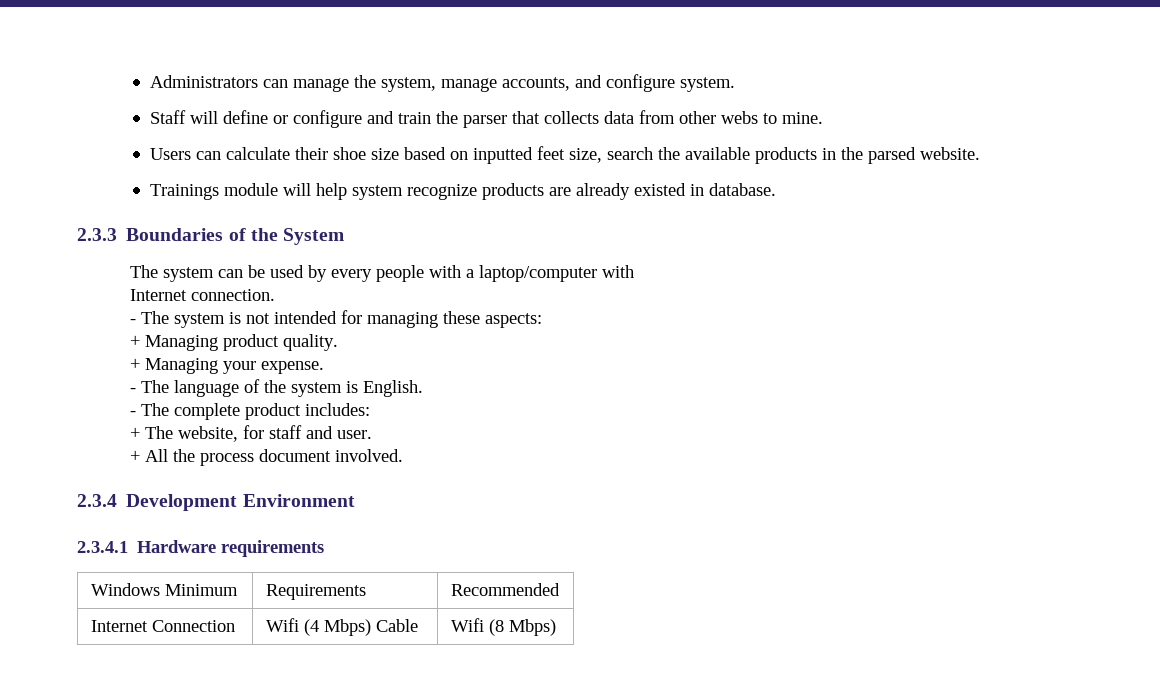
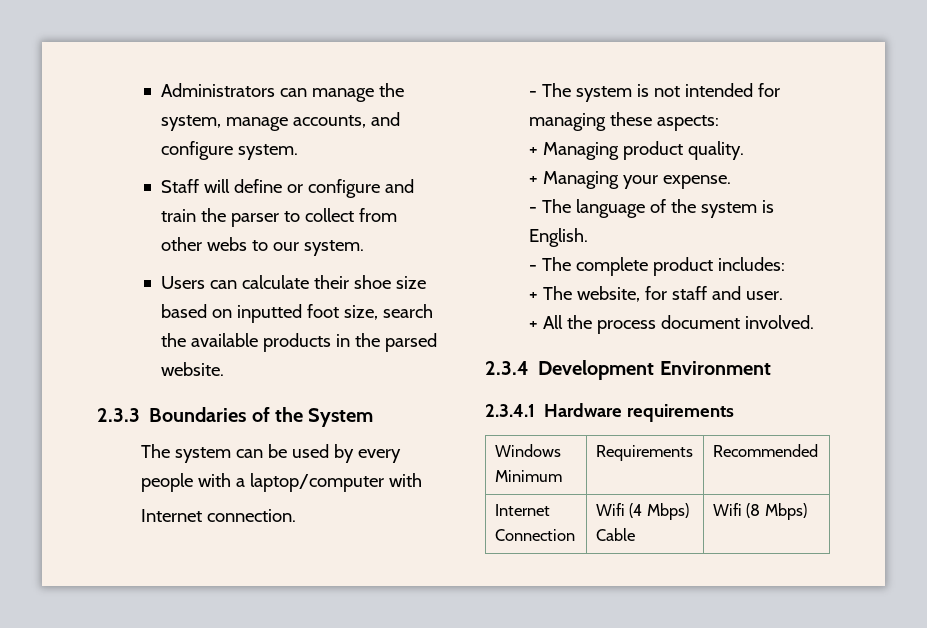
[511,111,634,124] that collects data -> [284,208,355,222] to collect
[781,112,823,124] mine. -> [273,240,365,256] our system.
[536,146,565,160] feet -> [307,304,340,318] foot
[149,183,776,200] // Trainings module will help system recognize products are already existed in database. -> (225, 369) none

